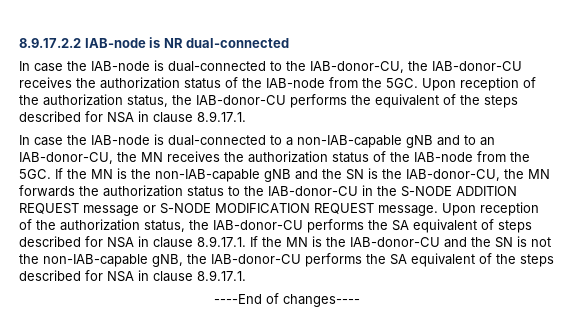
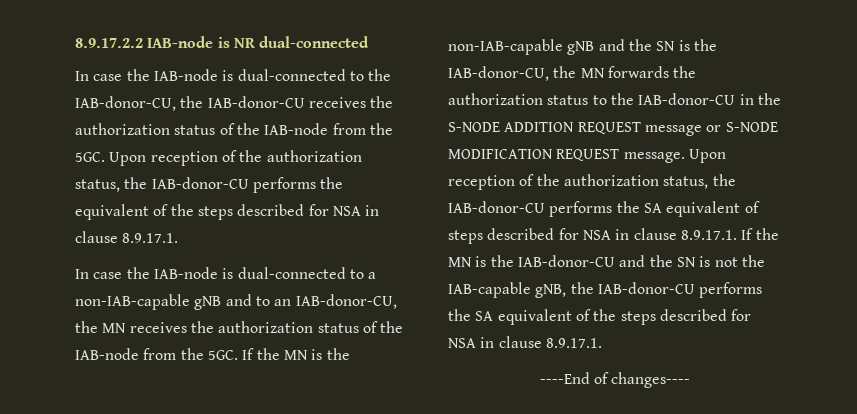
[43,254,148,267] non-IAB-capable -> [448,282,531,298] IAB-capable

